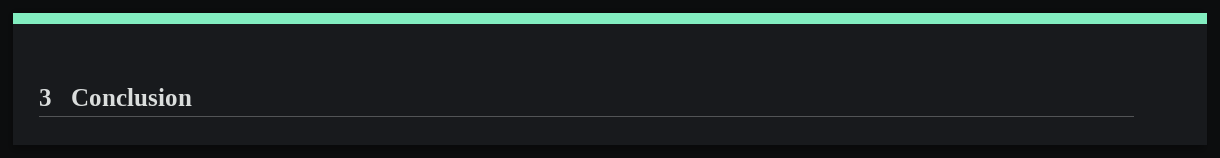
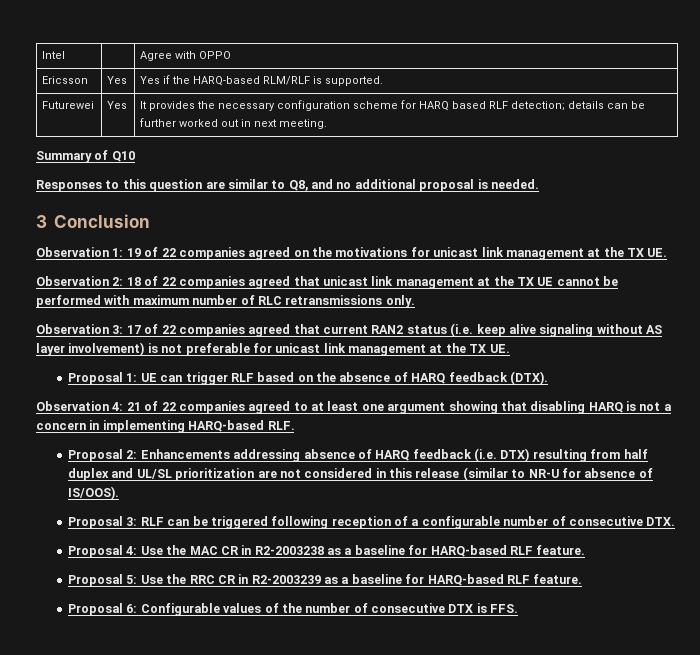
[39,88,192,106] 3 Conclusion -> [42,51,66,59] [140,51,232,61] [42,76,89,84] [107,76,128,84] [140,75,384,86] [42,101,95,109] [107,101,128,109] [140,100,646,111] [140,118,328,129] [36,150,135,163] [36,179,539,192] [36,214,151,228] [36,247,668,260] [36,276,618,289] [36,295,415,308] [36,323,662,337] [36,342,510,356] [68,371,548,385] [36,401,672,414] [36,420,295,433] [68,448,648,462] [68,467,653,481] [68,486,120,500] [68,516,676,529] [68,545,586,558] [68,574,583,587] [68,603,519,616] Intel | | Agree with OPPO // Ericsson | Yes | Yes if the HARQ-based RLM/RLF is supported. // Futurewei | Yes | It provides the necessary configuration scheme for HARQ based RLF detection; details can be further worked out in next meeting. // Summary of Q10 // Responses to this question are similar to Q8, and no additional proposal is needed. // 3 Conclusion // Observation 1: 19 of 22 companies agreed on the motivations for unicast link management at the TX UE. // Observation 2: 18 of 22 companies agreed that unicast link management at the TX UE cannot be performed with maximum number of RLC retransmissions only. // Observation 3: 17 of 22 companies agreed that current RAN2 status (i.e. keep alive signaling without AS layer involvement) is not preferable for unicast link management at the TX UE. // Proposal 1: UE can trigger RLF based on the absence of HARQ feedback (DTX). // Observation 4: 21 of 22 companies agreed to at least one argument showing that disabling HARQ is not a concern in implementing HARQ-based RLF. // Proposal 2: Enhancements addressing absence of HARQ feedback (i.e. DTX) resulting from half duplex and UL/SL prioritization are not considered in this release (similar to NR-U for absence of IS/OOS). // Proposal 3: RLF can be triggered following reception of a configurable number of consecutive DTX. // Proposal 4: Use the MAC CR in R2-2003238 as a baseline for HARQ-based RLF feature. // Proposal 5: Use the RRC CR in R2-2003239 as a baseline for HARQ-based RLF feature. // Proposal 6: Configurable values of the number of consecutive DTX is FFS.

